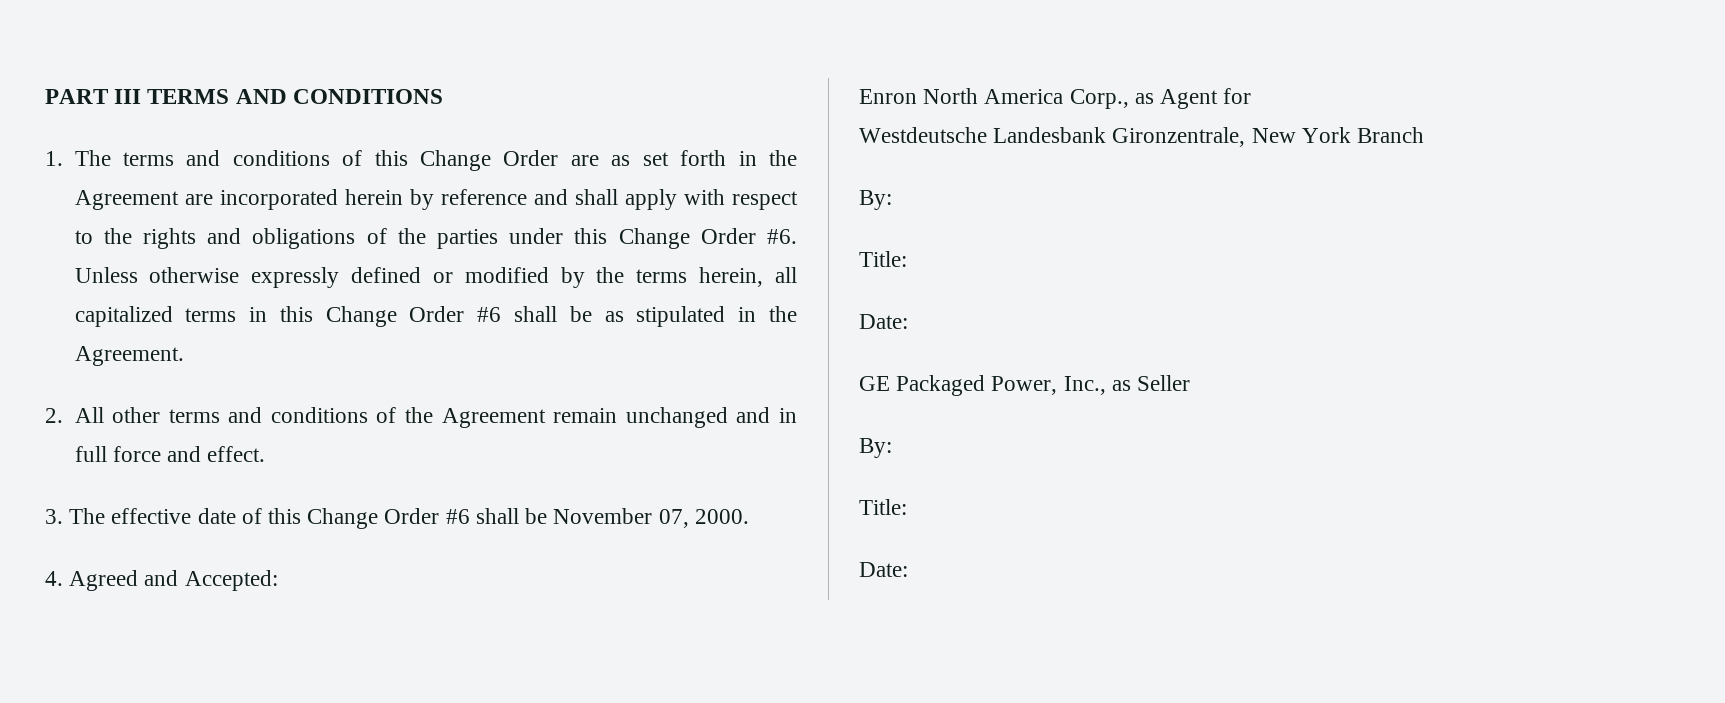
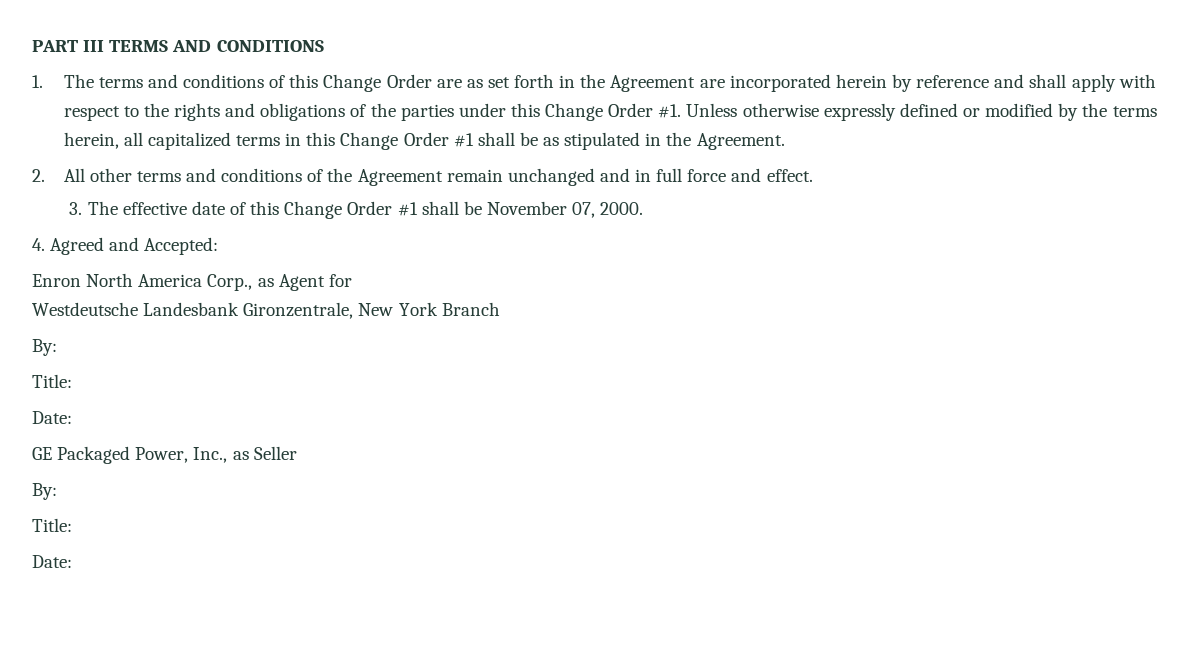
[767,229,798,244] #6. -> [658,104,682,118] #1.
[477,307,502,322] #6 -> [453,133,474,147] #1
[445,509,470,524] #6 -> [397,202,418,216] #1

